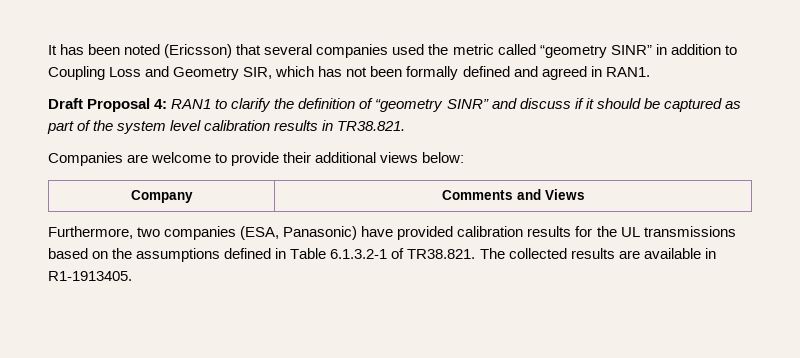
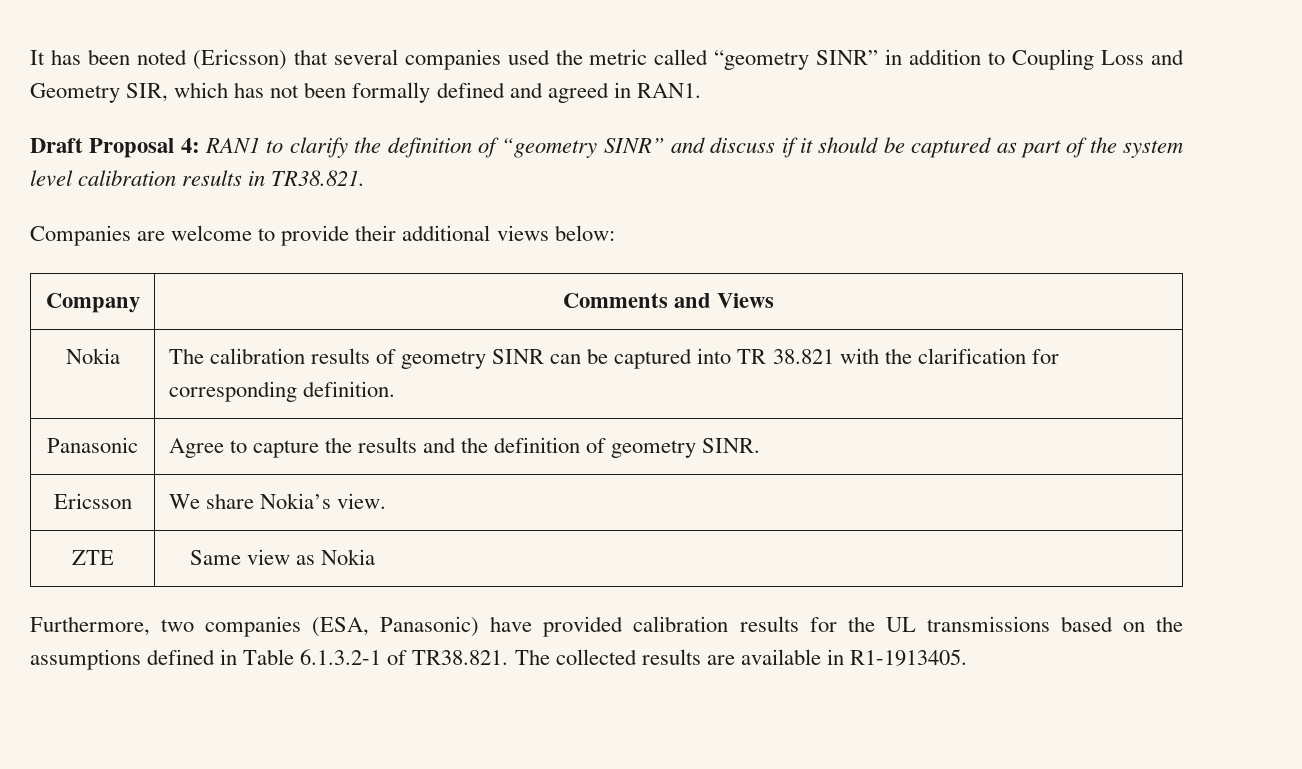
(585, 194) none -> [65,348,120,364] [168,348,1059,369] [168,381,395,402] [47,437,138,453] [168,437,761,458] [53,493,132,509] [168,493,386,509] [71,550,114,565] [189,549,375,565] // Nokia | The calibration results of geometry SINR can be captured into TR 38.821 with the clarification for corresponding definition. // Panasonic | Agree to capture the results and the definition of geometry SINR. // Ericsson | We share Nokia’s view. // ZTE | Same view as Nokia

